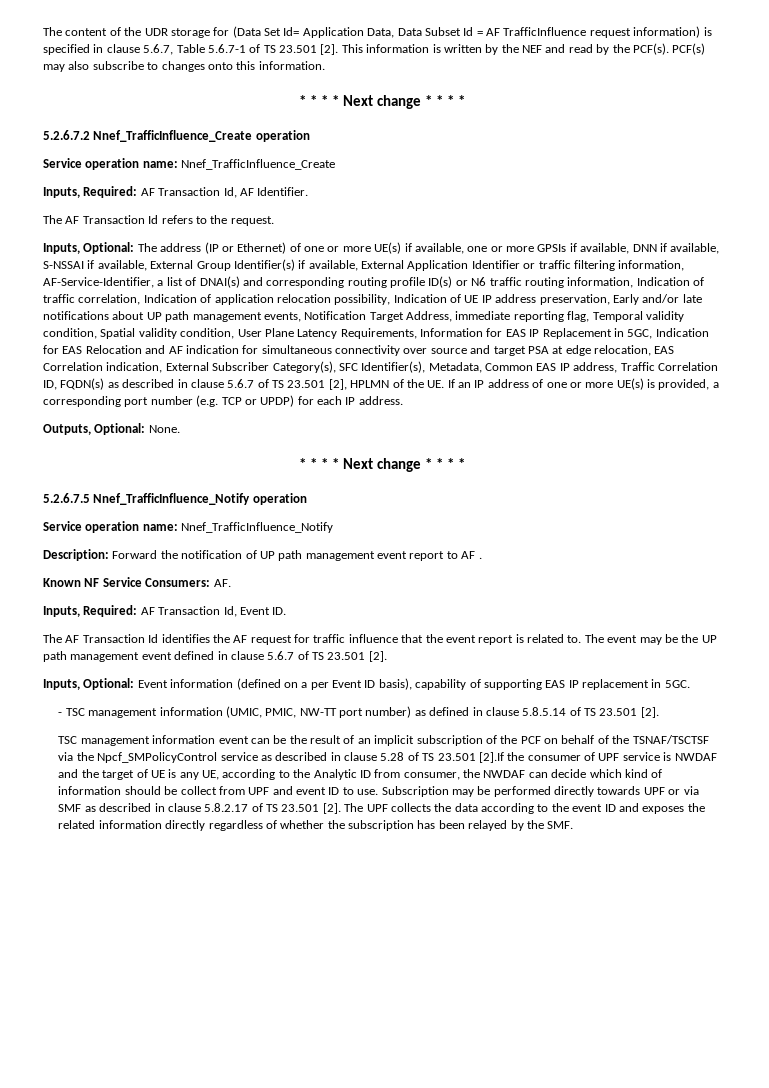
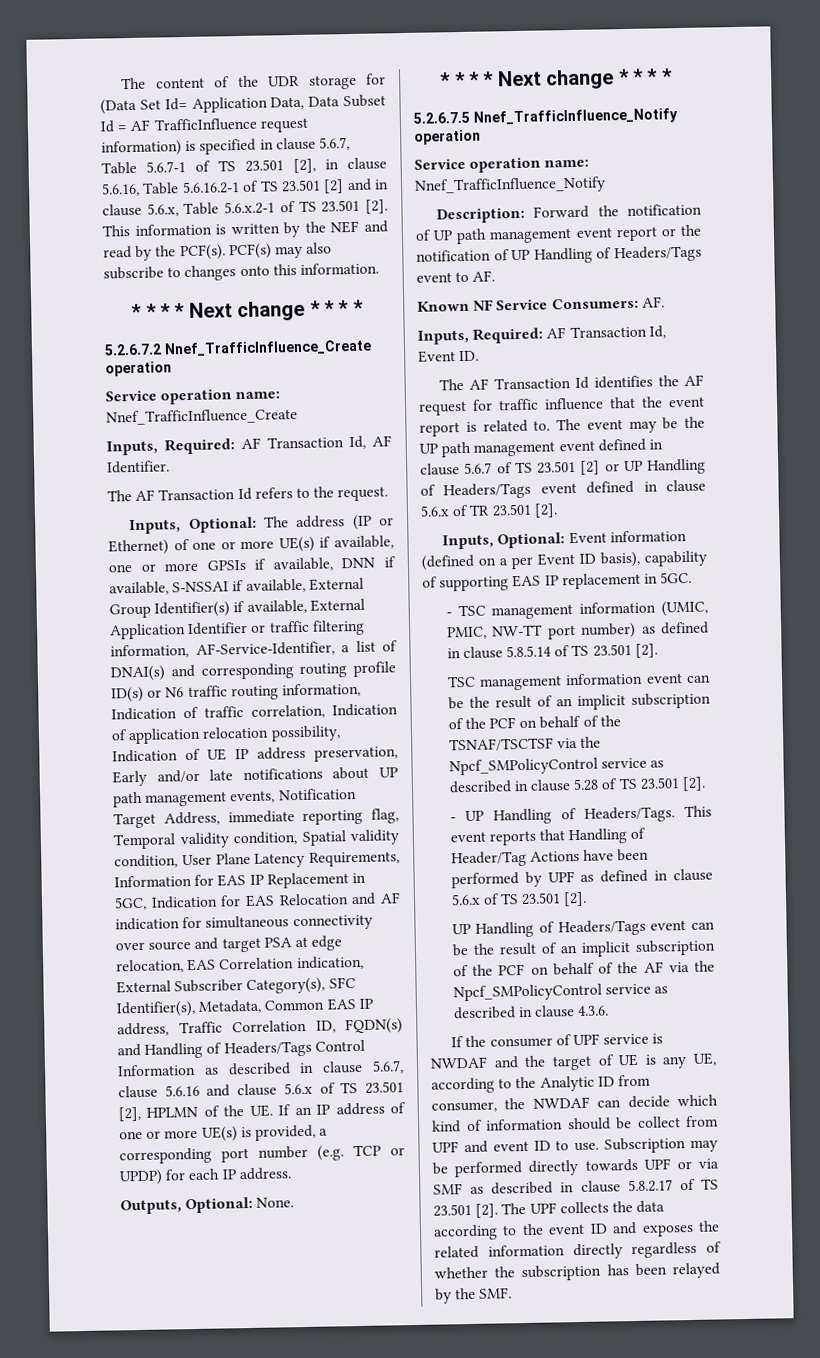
(317, 49) none -> [293,157,387,174] [101,178,389,197] [102,199,361,217] [2], in clause 5.6.16, Table 5.6.16.2-1 of TS 23.501 [2] and in clause 5.6.x, Table 5.6.x.2-1 of TS 23.501
[107,379,255,388] as described in clause 5.6.7 -> [117,1039,365,1059] [117,1060,404,1077] [118,1082,313,1099] and Handling of Headers/Tags Control Information as described in clause 5.6.7, clause 5.6.16 and clause 5.6.x
[446,551,482,559] to AF . -> [660,224,702,237] [416,245,702,264] [416,270,496,283] or the notification of UP Handling of Headers/Tags event to AF.
(366, 656) none -> [580,458,706,475] [420,479,706,500] [420,503,532,517] [2] or UP Handling of Headers/Tags event defined in clause 5.6.x of TR 23.501
[478,752,504,763] [2].If -> [682,776,707,792] [449,805,712,825] [449,827,647,846] [450,848,650,868] [450,868,713,889] [450,891,588,907] [451,919,715,938] [451,939,716,957] [452,960,715,977] [452,983,669,1002] [452,1005,610,1020] [451,1036,465,1048] [2]. // - UP Handling of Headers/Tags. This event reports that Handling of Header/Tag Actions have been performed by UPF as defined in clause 5.6.x of TS 23.501 [2]. // UP Handling of Headers/Tags event can be the result of an implicit subscription of the PCF on behalf of the AF via the Npcf_SMPolicyControl service as described in clause 4.3.6. // If

